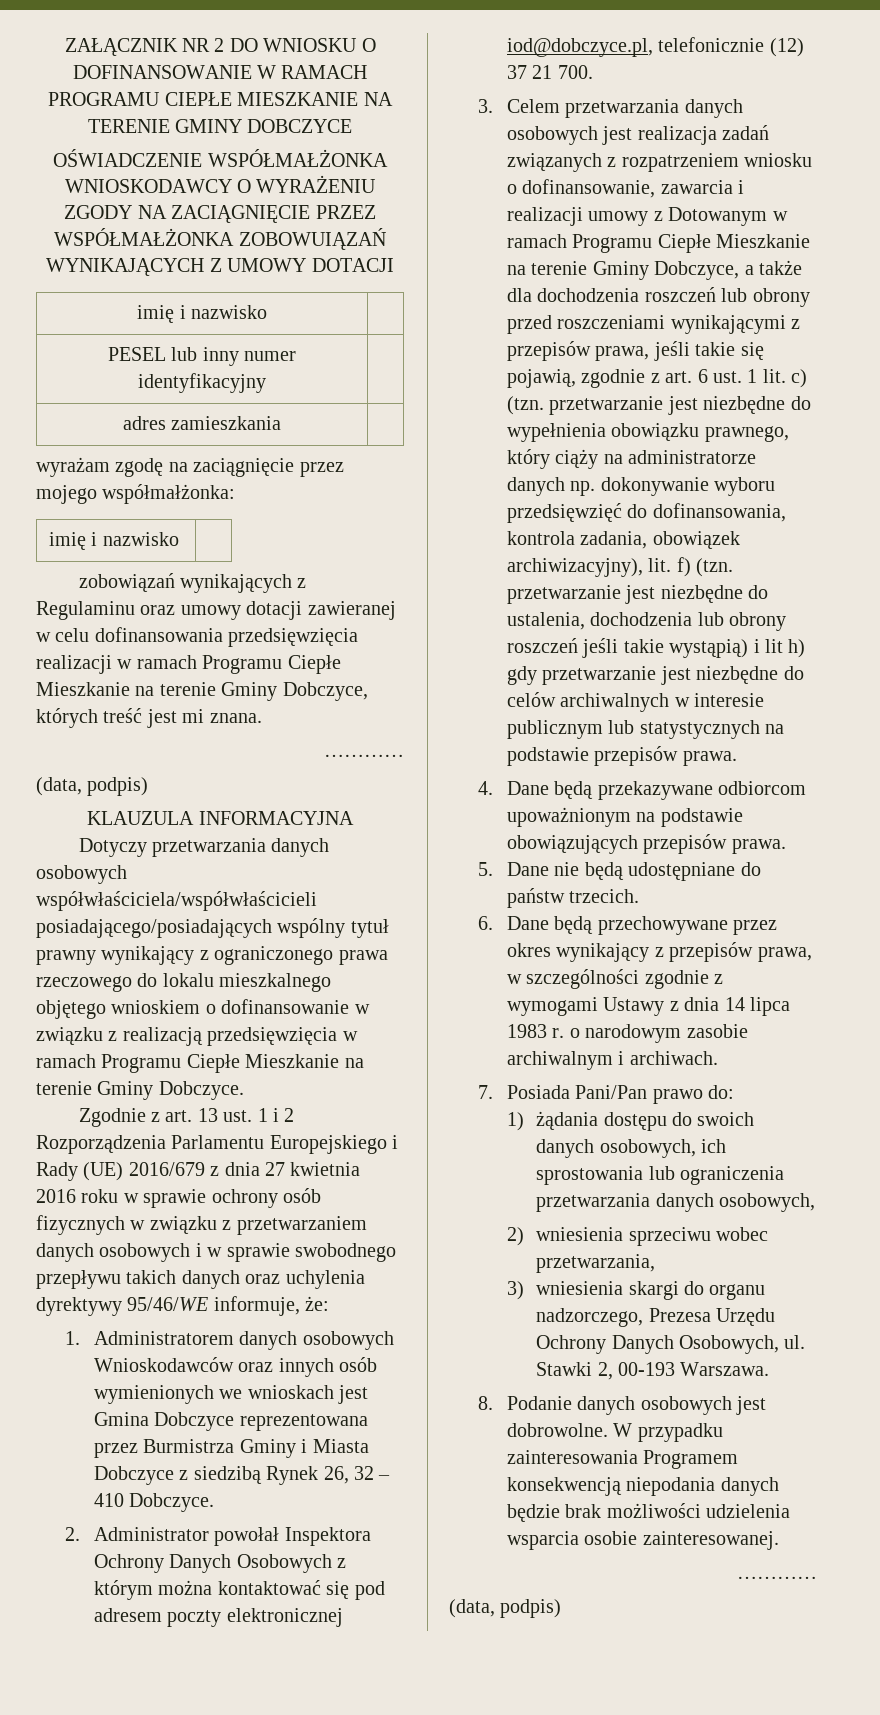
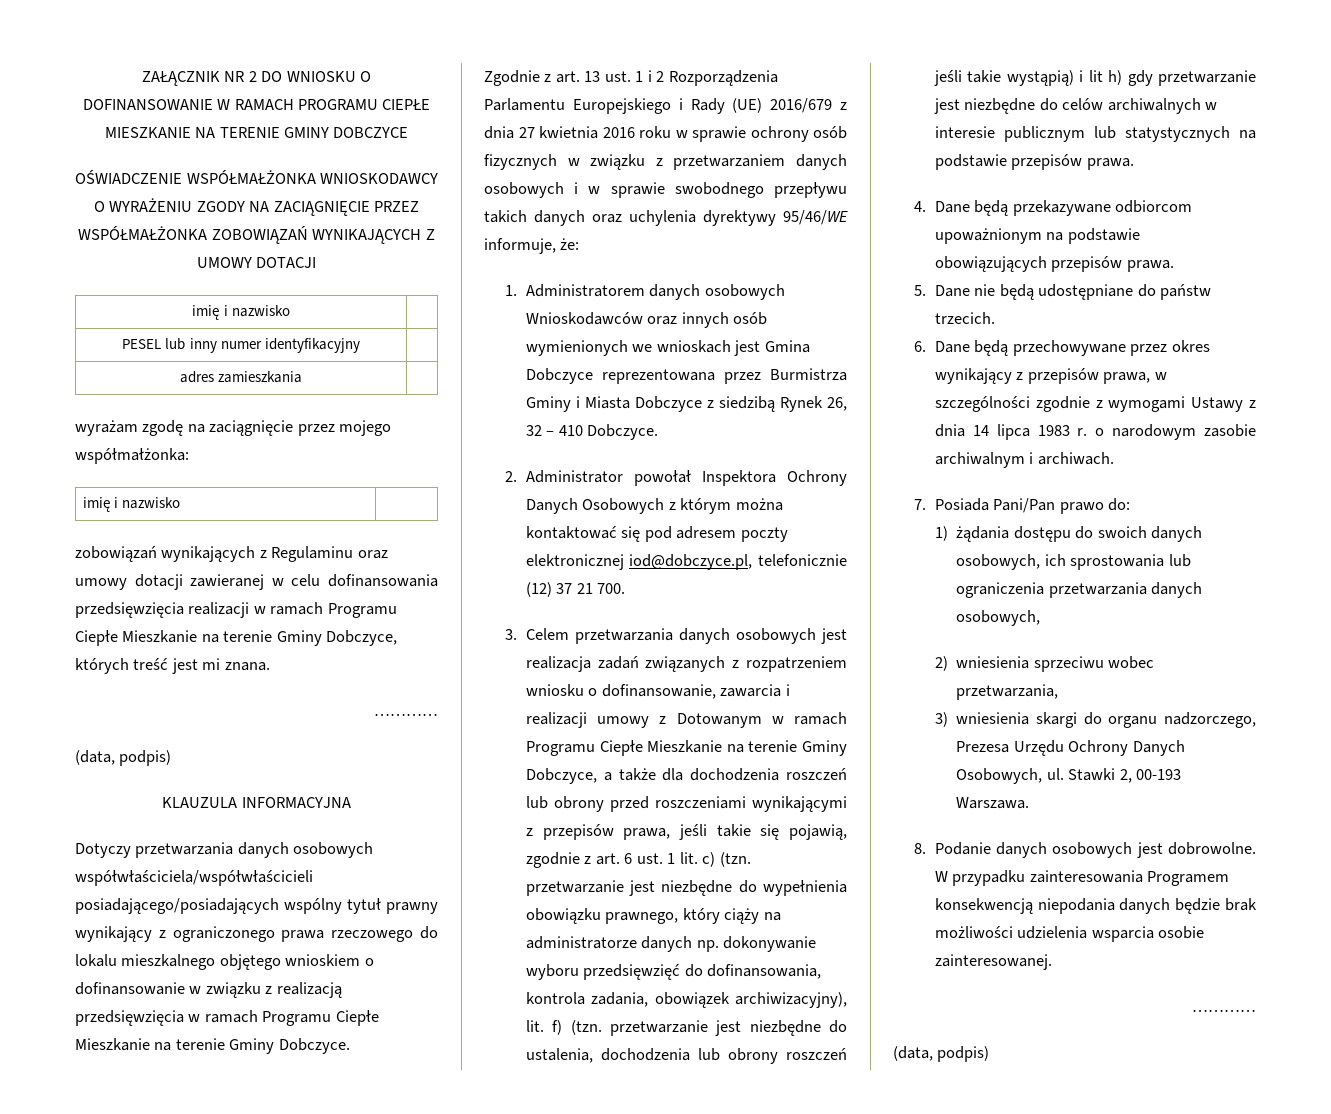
[238,228,386,250] ZOBOWUIĄZAŃ -> [211,226,308,244] ZOBOWIĄZAŃ

